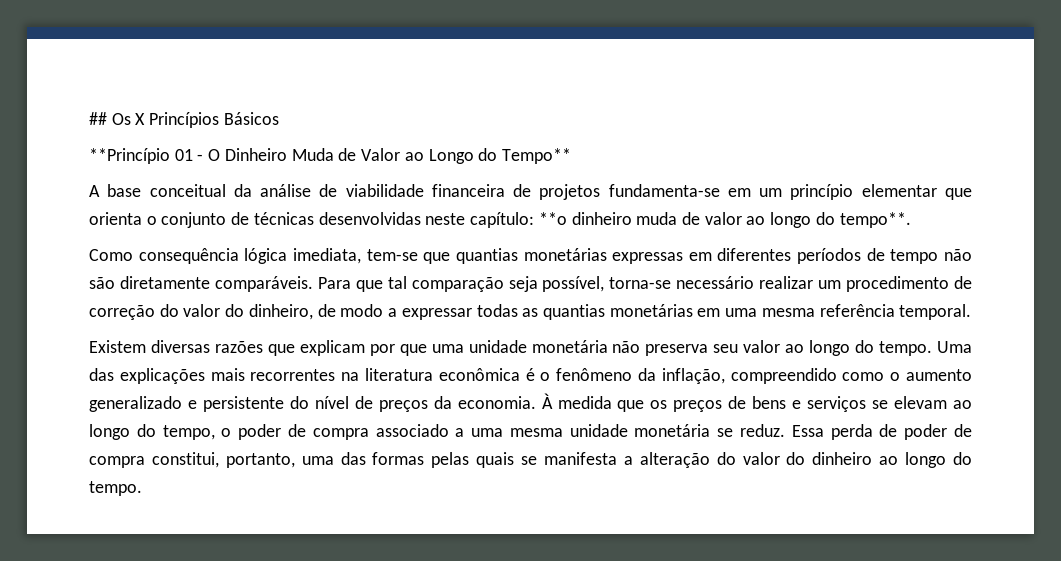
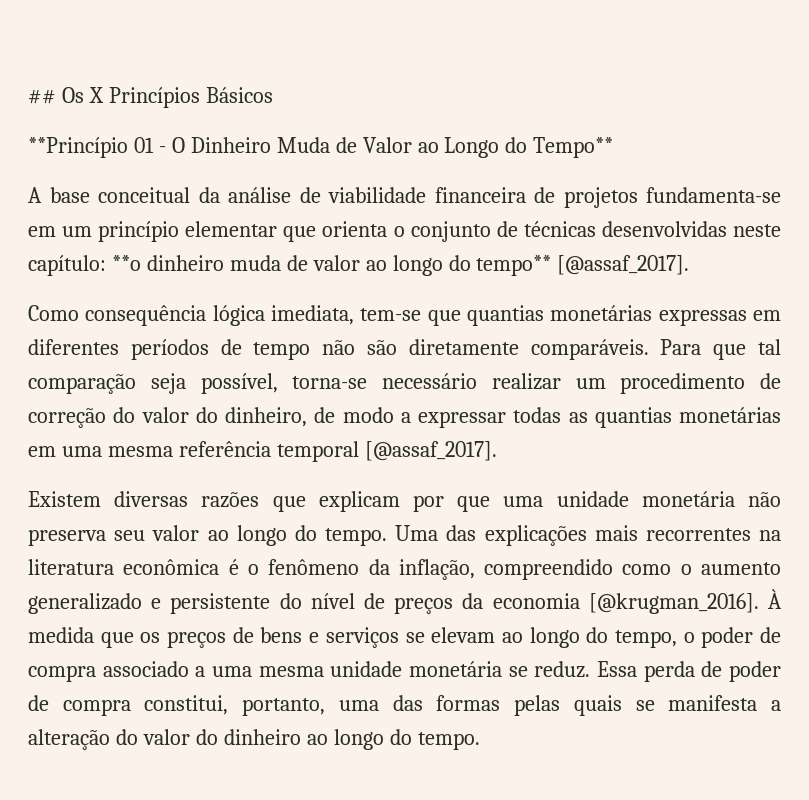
[839,212,911,228] tempo**. -> [476,255,690,276] tempo** [@assaf_2017].
[899,304,972,320] temporal. -> [276,441,497,462] temporal [@assaf_2017].
[457,396,536,409] economia. -> [492,593,759,614] economia [@krugman_2016].

